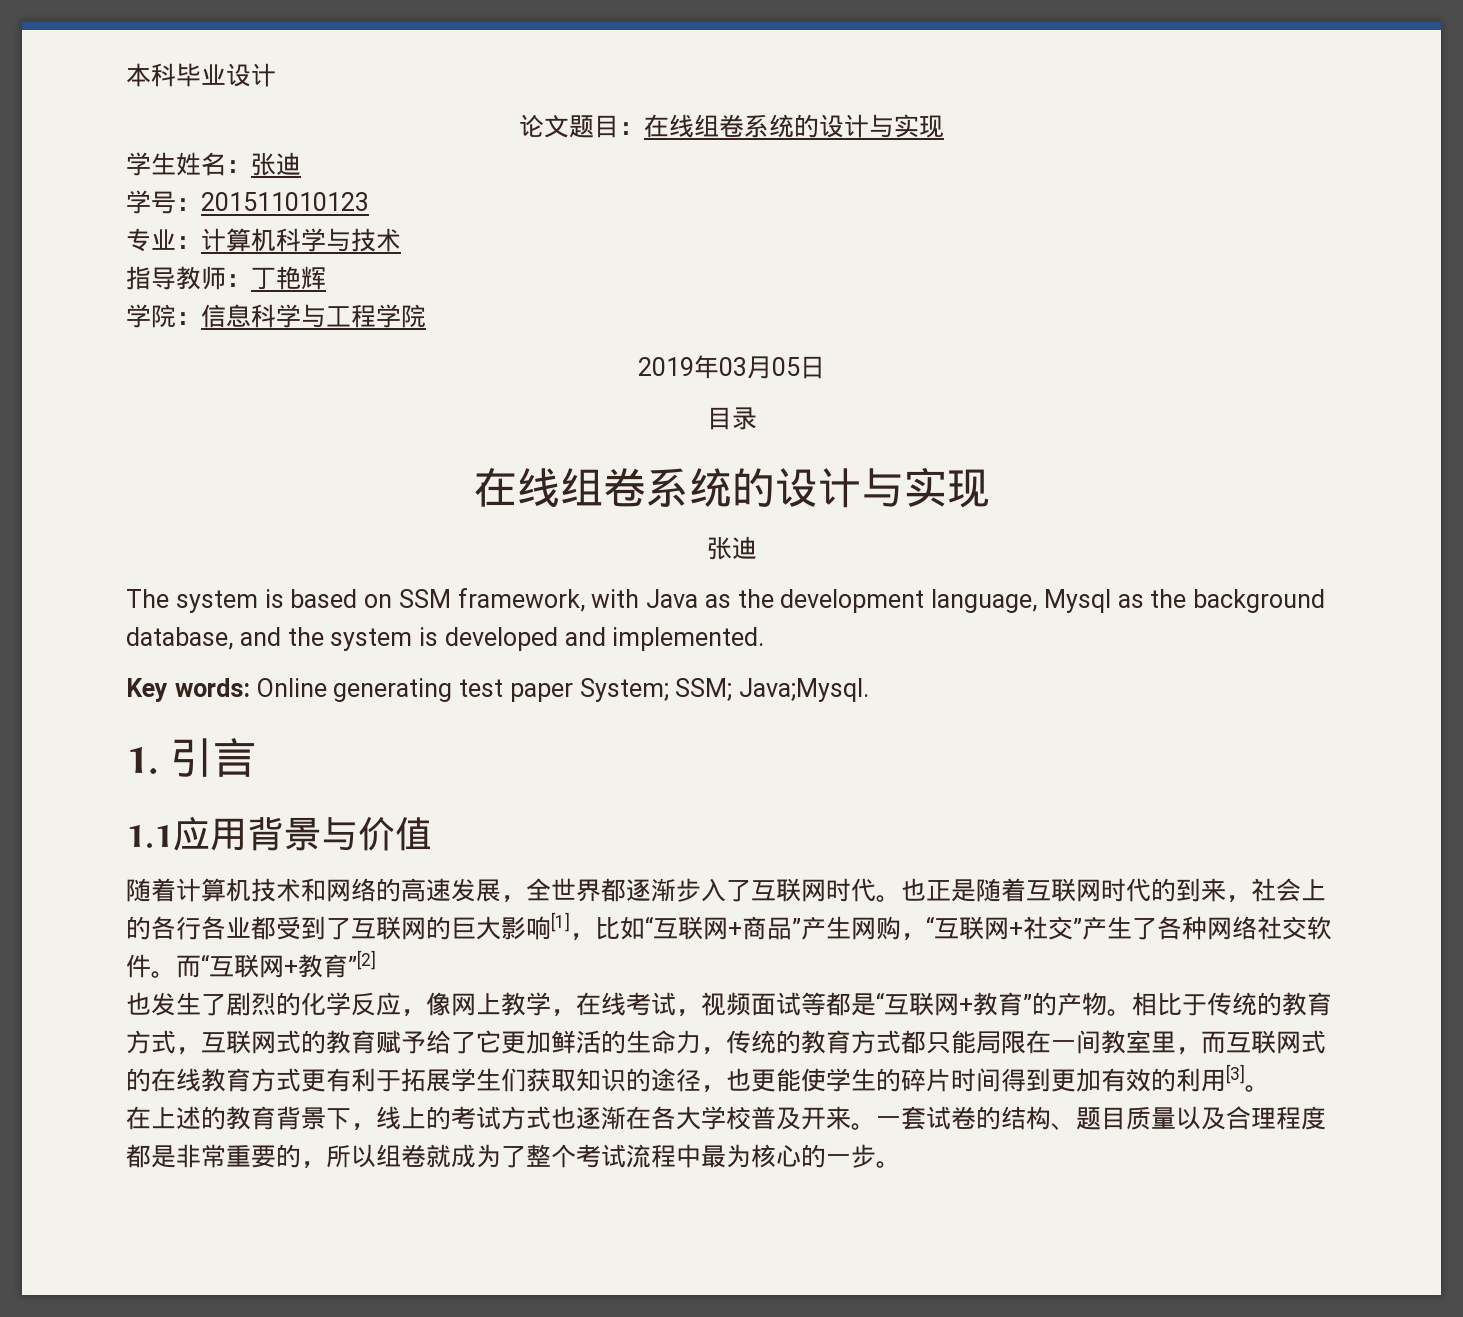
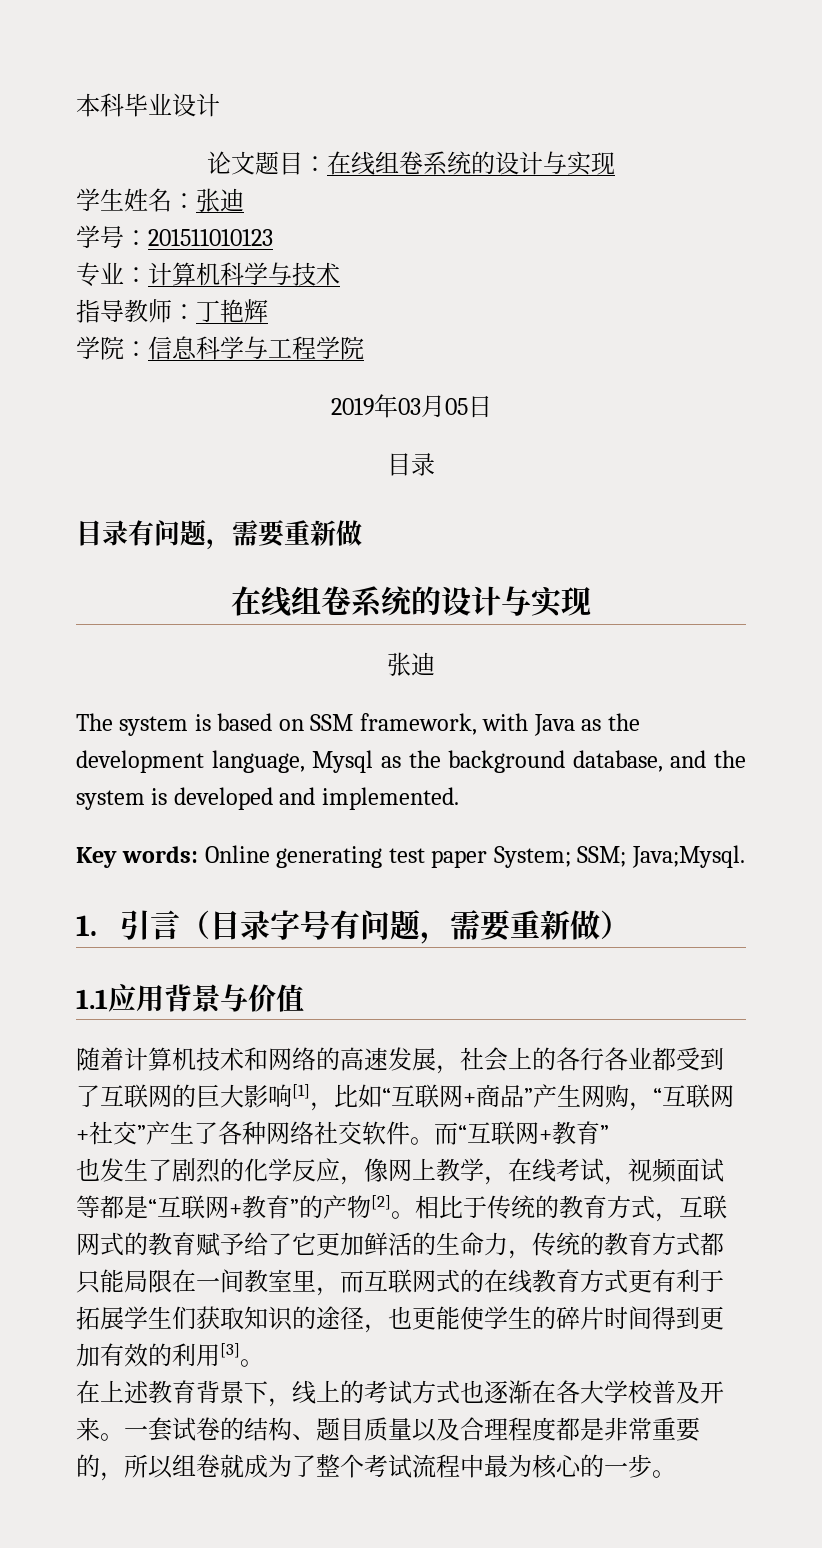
(757, 418) none -> [76,519,362,550] // 目录有问题，需要重新做
(257, 757) none -> [179,909,630,944] （目录字号有问题，需要重新做）
[526,878,1251,903] 全世界都逐渐步入了互联网时代。也正是随着互联网时代的到来， -> (460, 1069) none
[348,950,376,975] ”[2] -> [600,1125,609,1142] ”
(1107, 1004) none -> [371,1195,391,1210] [2]
[201,1106,226,1130] 的 -> (149, 1392) none

